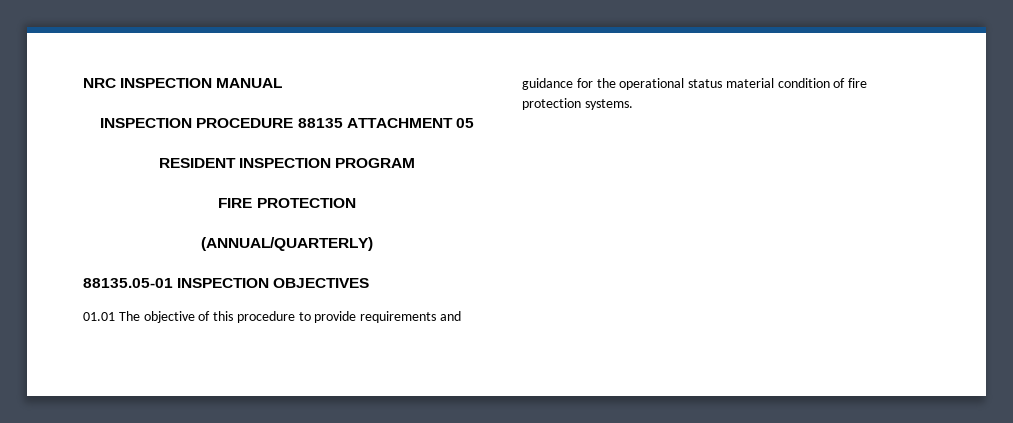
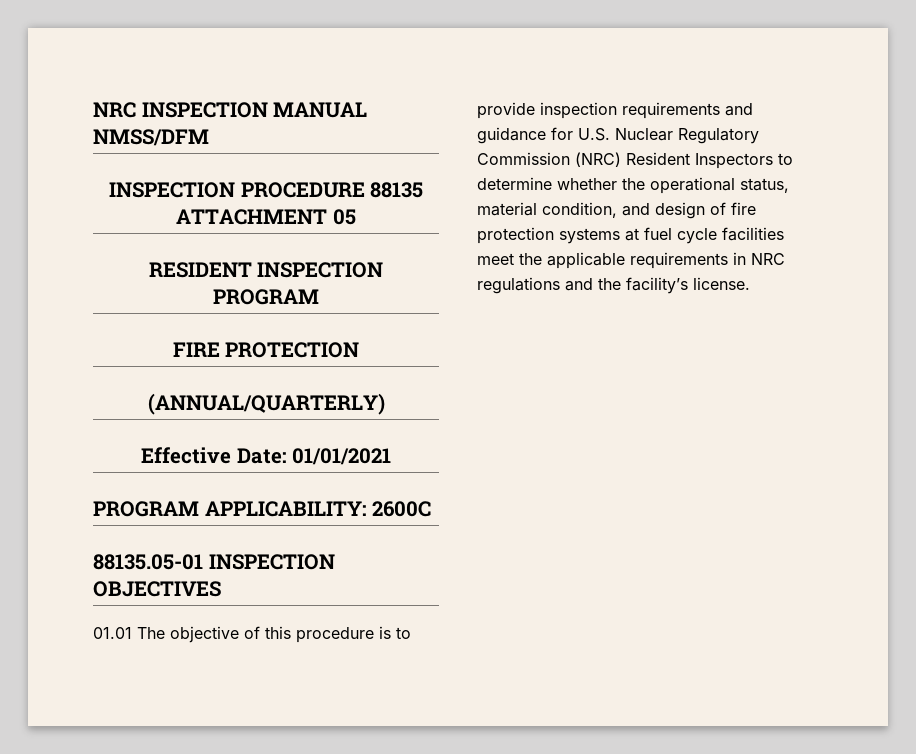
(283, 83) none -> [93,129,209,146] NMSS/DFM
(373, 244) none -> [140,447,392,465] [93,501,432,517] // Effective Date: 01/01/2021 // PROGRAM APPLICABILITY: 2600C
(295, 317) none -> [379,626,391,639] is
(357, 317) none -> [540,102,617,119] inspection
[596,78,868,90] [522,98,633,110] the operational status material condition of fire protection systems. -> [578,128,759,144] [477,152,793,169] [477,177,789,194] [477,202,756,219] [477,227,784,244] [477,252,785,269] [477,277,750,294] U.S. Nuclear Regulatory Commission (NRC) Resident Inspectors to determine whether the operational status, material condition, and design of fire protection systems at fuel cycle facilities meet the applicable requirements in NRC regulations and the facility’s license.

